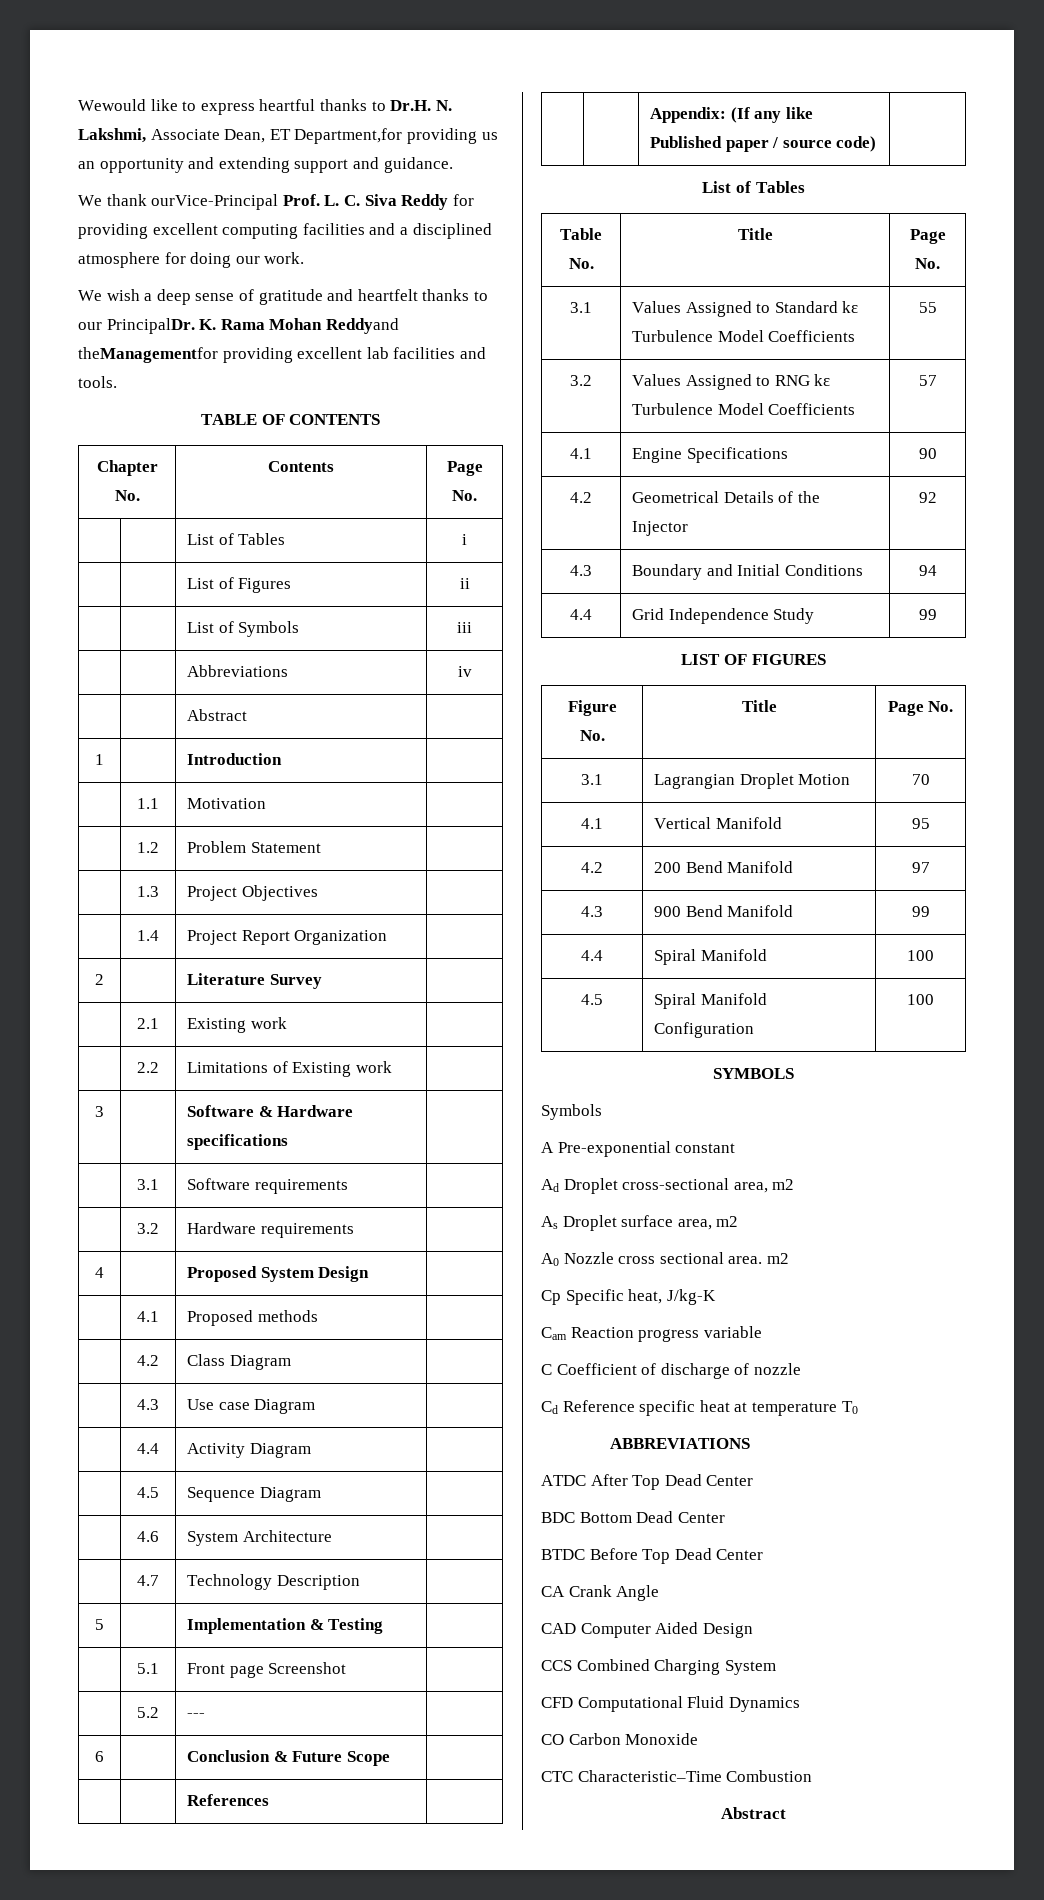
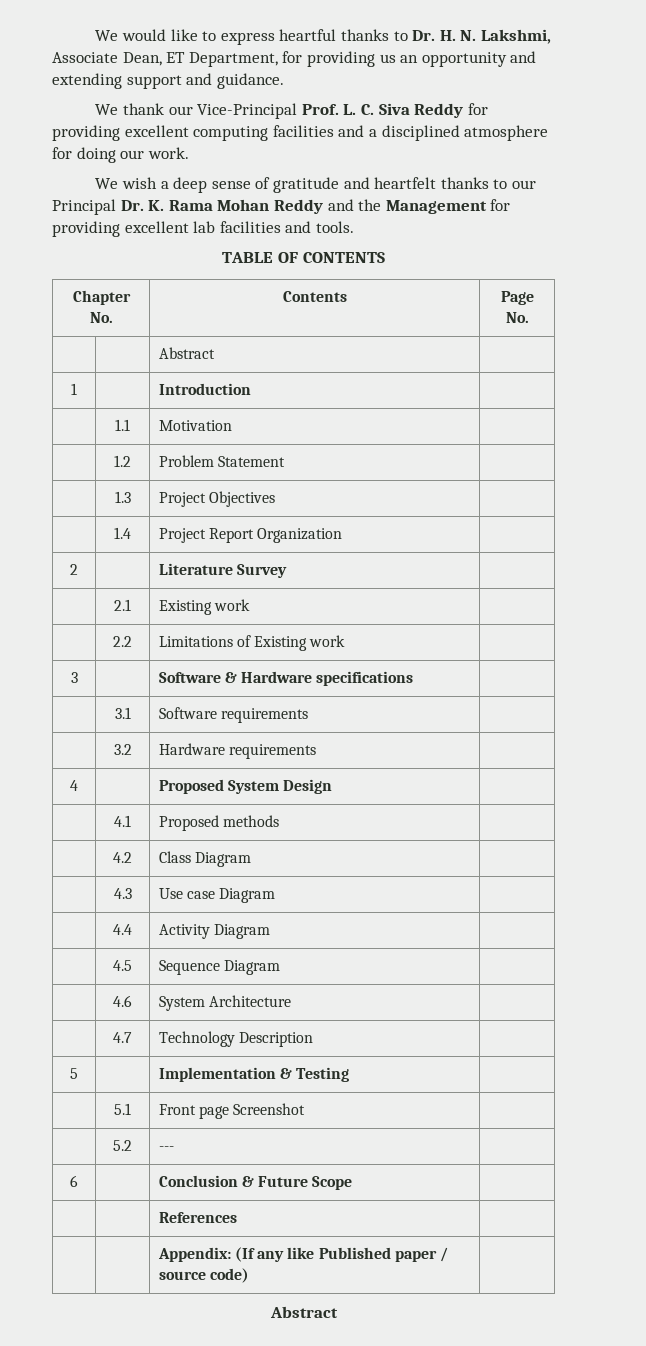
[78,99,146,111] Wewould -> [95,29,166,41] We would
[390,100,432,111] Dr.H. -> [412,30,456,41] Dr. H.
[294,128,403,144] Department,for -> [188,51,303,67] Department, for
[151,194,279,210] ourVice-Principal -> [168,103,298,119] our Vice-Principal
[106,318,195,334] PrincipalDr. -> [52,199,144,215] Principal Dr.
[325,318,399,334] [78,347,218,363] Reddyand theManagementfor -> [273,199,511,214] Reddy and the Management for
[186,533,286,545] [462,534,467,545] [186,577,292,593] [459,578,470,589] [186,621,300,637] [457,622,472,633] [186,665,288,677] [457,666,472,677] // | | List of Tables | i // | | List of Figures | ii // | | List of Symbols | iii // | | Abbreviations | iv -> (529, 317) none
[702,181,805,193] [560,228,602,240] [568,258,594,269] [737,228,773,240] [909,229,946,244] [915,258,940,269] [570,302,592,313] [631,301,859,317] [631,330,856,342] [918,302,937,313] [570,375,592,386] [631,374,831,390] [631,403,856,415] [918,375,937,386] [570,448,592,459] [631,447,788,463] [918,448,937,459] [570,492,592,503] [631,491,820,503] [631,521,688,536] [918,492,937,503] [570,565,592,576] [631,564,863,580] [918,565,937,576] [570,609,592,620] [631,608,815,624] [918,609,937,620] [681,654,826,665] [567,700,617,716] [579,730,605,741] [741,700,777,712] [887,701,954,716] [581,774,603,785] [653,773,851,789] [911,774,930,785] [581,818,603,829] [653,817,782,829] [911,818,930,829] [581,862,603,873] [653,861,794,873] [911,862,930,873] [581,906,603,917] [653,905,794,917] [911,906,930,917] [581,950,603,961] [653,949,767,965] [907,950,934,961] [581,994,603,1005] [653,993,767,1009] [653,1022,754,1038] [907,994,934,1005] [713,1068,794,1079] [541,1104,602,1120] [541,1141,736,1157] [541,1178,795,1194] [541,1215,739,1231] [541,1252,789,1266] [541,1289,716,1305] [541,1326,762,1342] [541,1363,801,1379] [541,1400,858,1416] [609,1438,750,1449] [541,1474,754,1490] [541,1511,725,1523] [541,1548,764,1564] [541,1585,660,1601] [541,1622,753,1638] [541,1659,776,1675] [541,1696,800,1712] [541,1733,699,1745] [541,1770,813,1782] // List of Tables // Table No. | Title | Page No. // 3.1 | Values Assigned to Standard kε Turbulence Model Coefficients | 55 // 3.2 | Values Assigned to RNG kε Turbulence Model Coefficients | 57 // 4.1 | Engine Specifications | 90 // 4.2 | Geometrical Details of the Injector | 92 // 4.3 | Boundary and Initial Conditions | 94 // 4.4 | Grid Independence Study | 99 // LIST OF FIGURES // Figure No. | Title | Page No. // 3.1 | Lagrangian Droplet Motion | 70 // 4.1 | Vertical Manifold | 95 // 4.2 | 200 Bend Manifold | 97 // 4.3 | 900 Bend Manifold | 99 // 4.4 | Spiral Manifold | 100 // 4.5 | Spiral Manifold Configuration | 100 // SYMBOLS // Symbols // A Pre-exponential constant // Ad Droplet cross-sectional area, m2 // As Droplet surface area, m2 // A0 Nozzle cross sectional area. m2 // Cp Specific heat, J/kg-K // Cam Reaction progress variable // C Coefficient of discharge of nozzle // Cd Reference specific heat at temperature T0 // ABBREVIATIONS // ATDC After Top Dead Center // BDC Bottom Dead Center // BTDC Before Top Dead Center // CA Crank Angle // CAD Computer Aided Design // CCS Combined Charging System // CFD Computational Fluid Dynamics // CO Carbon Monoxide // CTC Characteristic–Time Combustion -> (249, 1275) none

